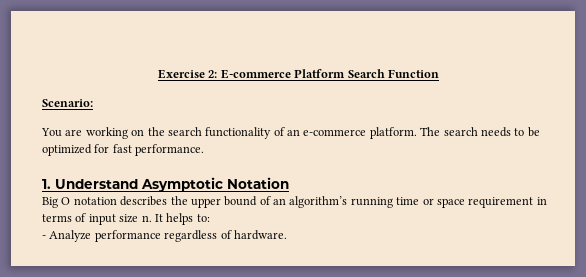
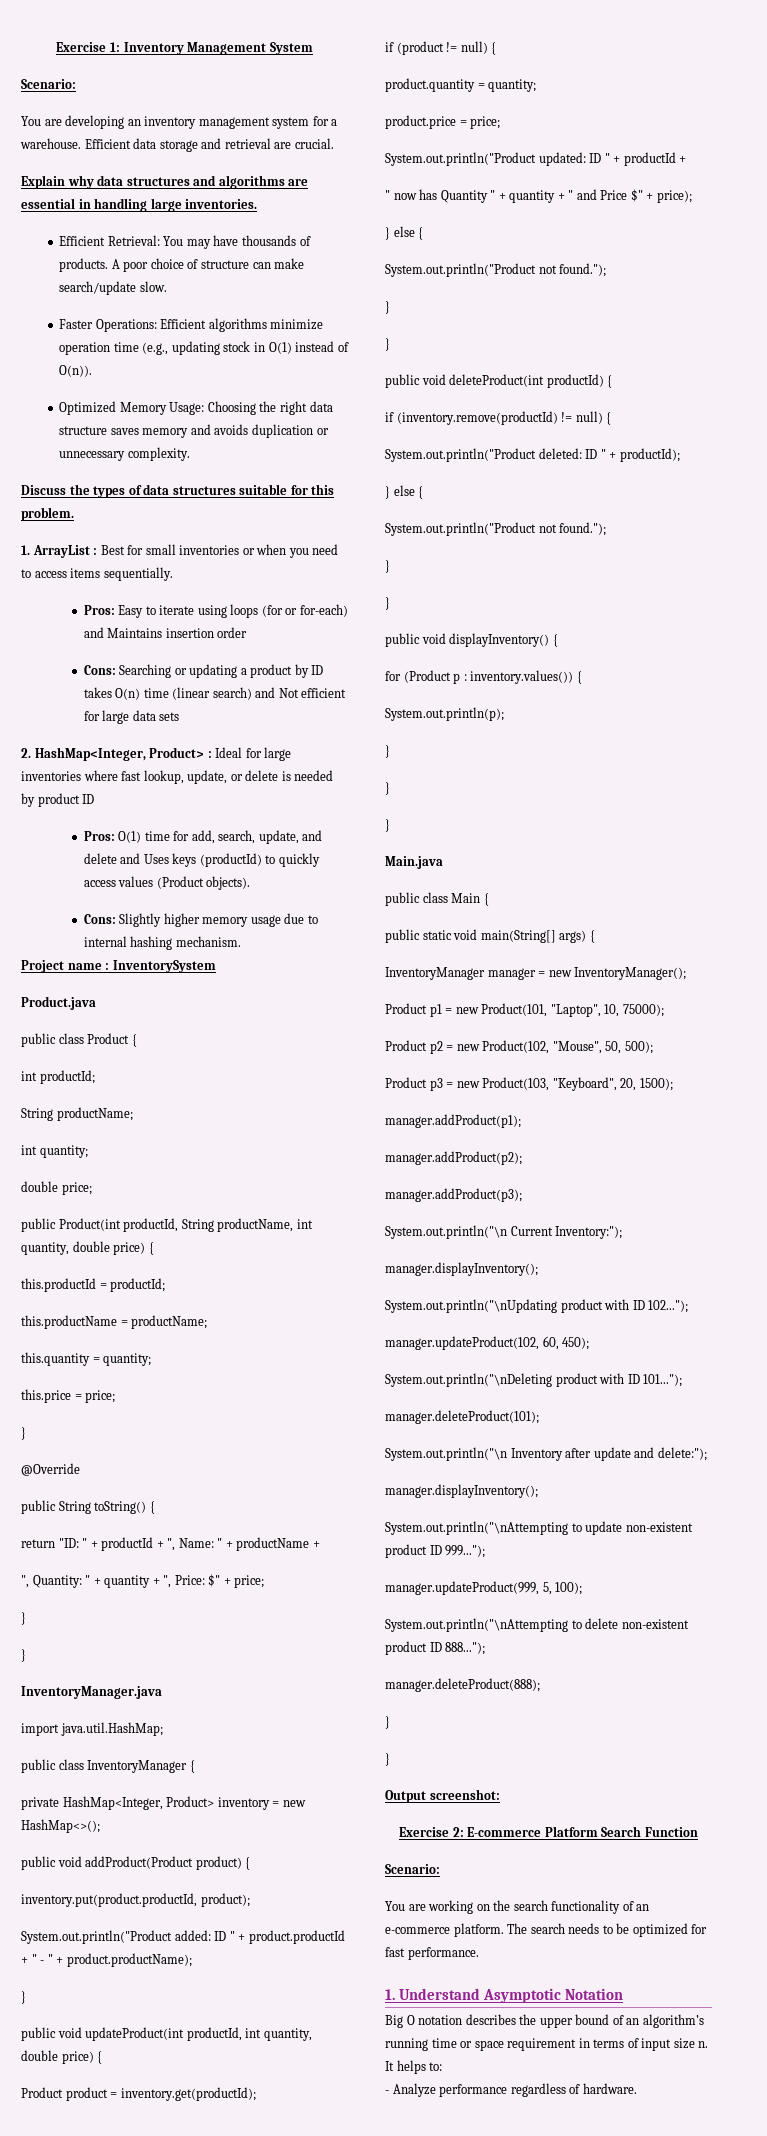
[158,69,206,79] Exercise -> [56,42,313,55] [21,79,76,89] [21,115,338,129] [20,138,334,152] [21,175,309,189] [21,198,258,212] [59,235,311,249] [59,258,305,272] [59,281,167,295] [59,318,324,332] [59,341,349,355] [59,365,93,377] [59,401,333,415] [59,424,329,438] [59,447,190,461] [21,484,335,498] [21,507,74,521] [21,544,339,558] [21,567,173,581] [83,604,348,618] [83,627,248,638] [83,664,324,678] [83,687,347,700] [83,710,180,724] [21,747,292,761] [21,770,334,784] [21,793,95,807] [83,830,323,844] [83,853,320,867] [83,876,251,890] [83,913,318,927] [83,936,241,950] [21,960,216,973] [21,996,96,1010] [21,1033,137,1047] [21,1070,95,1084] [21,1107,133,1121] [21,1145,88,1158] [21,1181,92,1195] [21,1218,313,1232] [21,1241,154,1255] [21,1278,166,1292] [21,1315,208,1329] [21,1352,152,1366] [21,1389,116,1403] [21,1427,26,1440] [21,1463,80,1476] [21,1500,155,1514] [21,1537,320,1551] [21,1574,265,1588] [21,1612,26,1625] [21,1649,26,1662] [21,1686,162,1699] [21,1722,163,1736] [21,1759,195,1773] [21,1796,306,1810] [21,1819,100,1833] [21,1856,251,1870] [21,1893,250,1907] [21,1930,345,1944] [21,1953,192,1967] [21,1991,26,2004] [21,2027,312,2041] [21,2050,103,2064] [21,2087,256,2101] [385,41,497,55] [385,78,537,92] [385,115,501,129] [385,152,687,166] [385,189,692,203] [385,226,424,240] [385,263,607,277] [385,301,390,314] [385,338,390,351] [385,374,613,388] [385,411,612,425] [385,448,680,462] [385,485,424,499] [385,522,607,536] [385,560,390,573] [385,597,390,610] [385,633,558,647] [385,670,582,684] [385,707,504,721] [385,745,390,758] [385,782,390,795] [385,819,390,832] [385,856,443,869] [385,892,489,906] [385,929,595,943] [385,967,687,980] [385,1003,664,1017] [385,1040,653,1054] [385,1077,673,1091] [385,1114,521,1128] [385,1151,522,1165] [385,1188,522,1202] [385,1225,623,1239] [385,1262,538,1276] [385,1299,689,1313] [385,1336,590,1350] [385,1373,683,1387] [385,1410,539,1424] [385,1447,707,1461] [385,1484,538,1498] [385,1521,693,1535] [385,1544,486,1558] [385,1581,583,1595] [385,1618,689,1632] [385,1641,486,1655] [385,1678,540,1692] [385,1716,390,1729] [385,1753,390,1766] [385,1789,500,1803] [399,1827,450,1837] Exercise 1: Inventory Management System // Scenario: // You are developing an inventory management system for a warehouse. Efficient data storage and retrieval are crucial. // Explain why data structures and algorithms are essential in handling large inventories. // Efficient Retrieval: You may have thousands of products. A poor choice of structure can make search/update slow. // Faster Operations: Efficient algorithms minimize operation time (e.g., updating stock in O(1) instead of O(n)). // Optimized Memory Usage: Choosing the right data structure saves memory and avoids duplication or unnecessary complexity. // Discuss the types of data structures suitable for this problem. // 1. ArrayList : Best for small inventories or when you need to access items sequentially. // Pros: Easy to iterate using loops (for or for-each) and Maintains insertion order // Cons: Searching or updating a product by ID takes O(n) time (linear search) and Not efficient for large data sets // 2. HashMap<Integer, Product> : Ideal for large inventories where fast lookup, update, or delete is needed by product ID // Pros: O(1) time for add, search, update, and delete and Uses keys (productId) to quickly access values (Product objects). // Cons: Slightly higher memory usage due to internal hashing mechanism. // Project name : InventorySystem // Product.java // public class Product { // int productId; // String productName; // int quantity; // double price; // public Product(int productId, String productName, int quantity, double price) { // this.productId = productId; // this.productName = productName; // this.quantity = quantity; // this.price = price; // } // @Override // public String toString() { // return "ID: " + productId + ", Name: " + productName + // ", Quantity: " + quantity + ", Price: $" + price; // } // } // InventoryManager.java // import java.util.HashMap; // public class InventoryManager { // private HashMap<Integer, Product> inventory = new HashMap<>(); // public void addProduct(Product product) { // inventory.put(product.productId, product); // System.out.println("Product added: ID " + product.productId + " - " + product.productName); // } // public void updateProduct(int productId, int quantity, double price) { // Product product = inventory.get(productId); // if (product != null) { // product.quantity = quantity; // product.price = price; // System.out.println("Product updated: ID " + productId + // " now has Quantity " + quantity + " and Price $" + price); // } else { // System.out.println("Product not found."); // } // } // public void deleteProduct(int productId) { // if (inventory.remove(productId) != null) { // System.out.println("Product deleted: ID " + productId); // } else { // System.out.println("Product not found."); // } // } // public void displayInventory() { // for (Product p : inventory.values()) { // System.out.println(p); // } // } // } // Main.java // public class Main { // public static void main(String[] args) { // InventoryManager manager = new InventoryManager(); // Product p1 = new Product(101, "Laptop", 10, 75000); // Product p2 = new Product(102, "Mouse", 50, 500); // Product p3 = new Product(103, "Keyboard", 20, 1500); // manager.addProduct(p1); // manager.addProduct(p2); // manager.addProduct(p3); // System.out.println("\n Current Inventory:"); // manager.displayInventory(); // System.out.println("\nUpdating product with ID 102..."); // manager.updateProduct(102, 60, 450); // System.out.println("\nDeleting product with ID 101..."); // manager.deleteProduct(101); // System.out.println("\n Inventory after update and delete:"); // manager.displayInventory(); // System.out.println("\nAttempting to update non-existent product ID 999..."); // manager.updateProduct(999, 5, 100); // System.out.println("\nAttempting to delete non-existent product ID 888..."); // manager.deleteProduct(888); // } // } // Output screenshot: // Exercise

